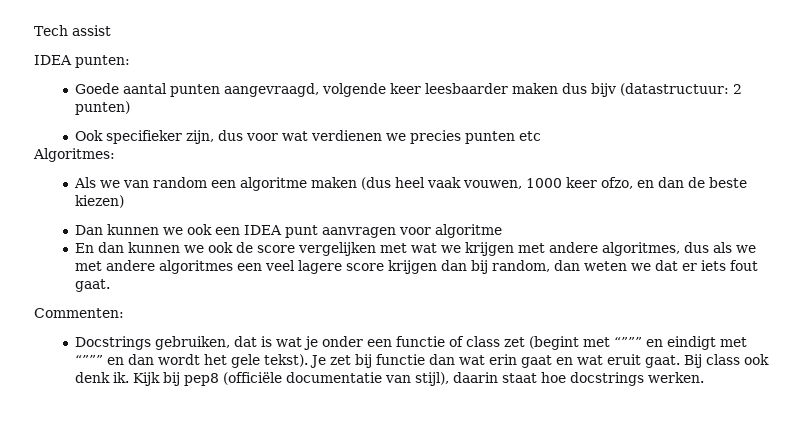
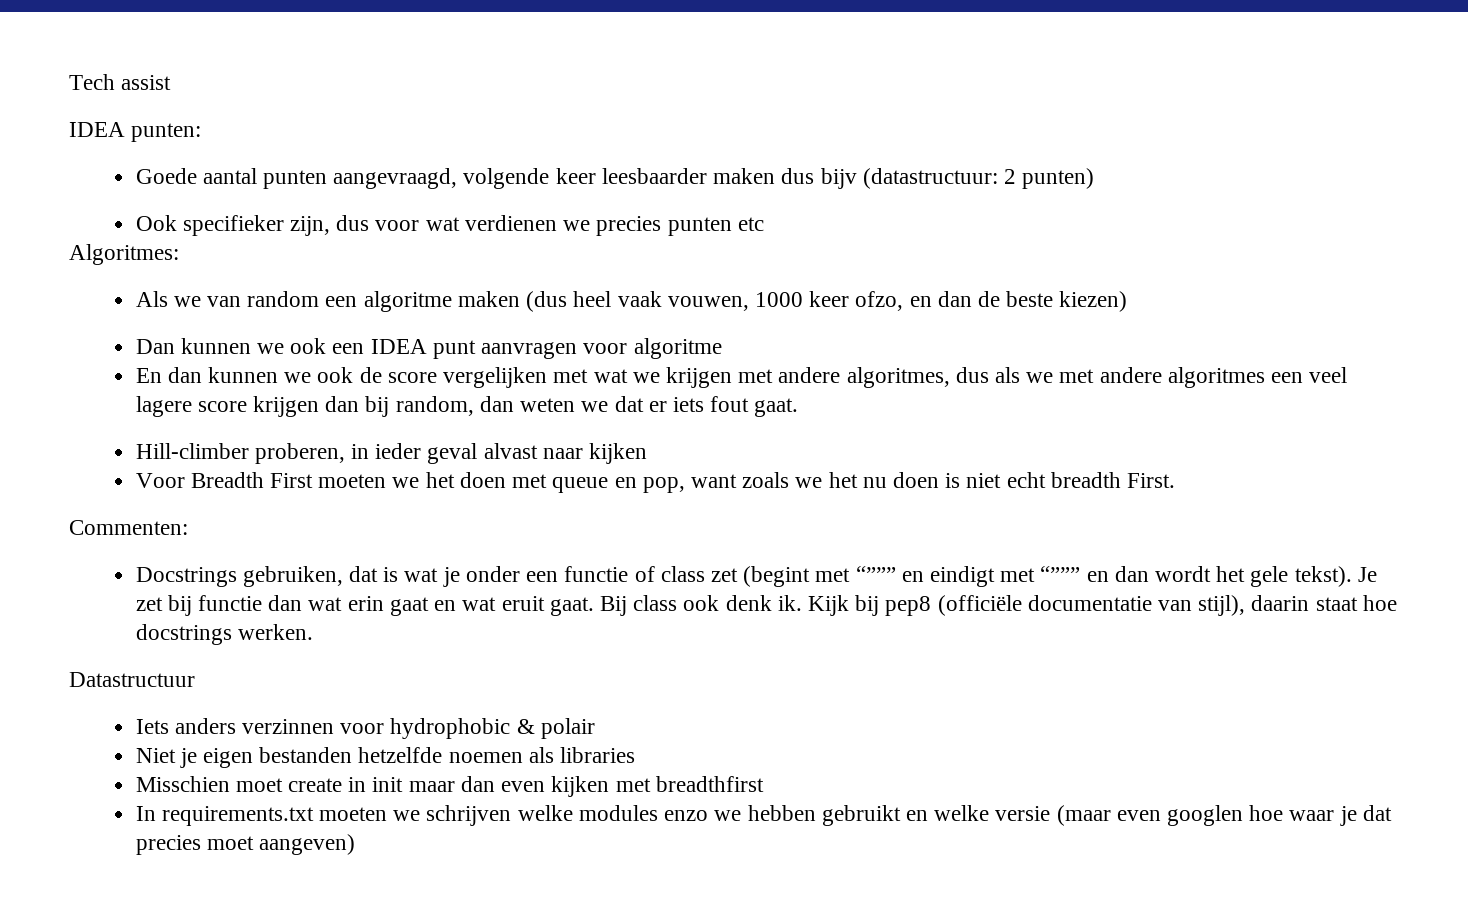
(110, 285) none -> [135,443,648,464] [135,472,1176,493] // Hill-climber proberen, in ieder geval alvast naar kijken // Voor Breadth First moeten we het doen met queue en pop, want zoals we het nu doen is niet echt breadth First.
(704, 377) none -> [69,672,195,687] [135,718,595,739] [135,747,636,768] [135,776,764,797] [135,805,1392,826] [135,834,356,855] // Datastructuur // Iets anders verzinnen voor hydrophobic & polair // Niet je eigen bestanden hetzelfde noemen als libraries // Misschien moet create in init maar dan even kijken met breadthfirst // In requirements.txt moeten we schrijven welke modules enzo we hebben gebruikt en welke versie (maar even googlen hoe waar je dat precies moet aangeven)

